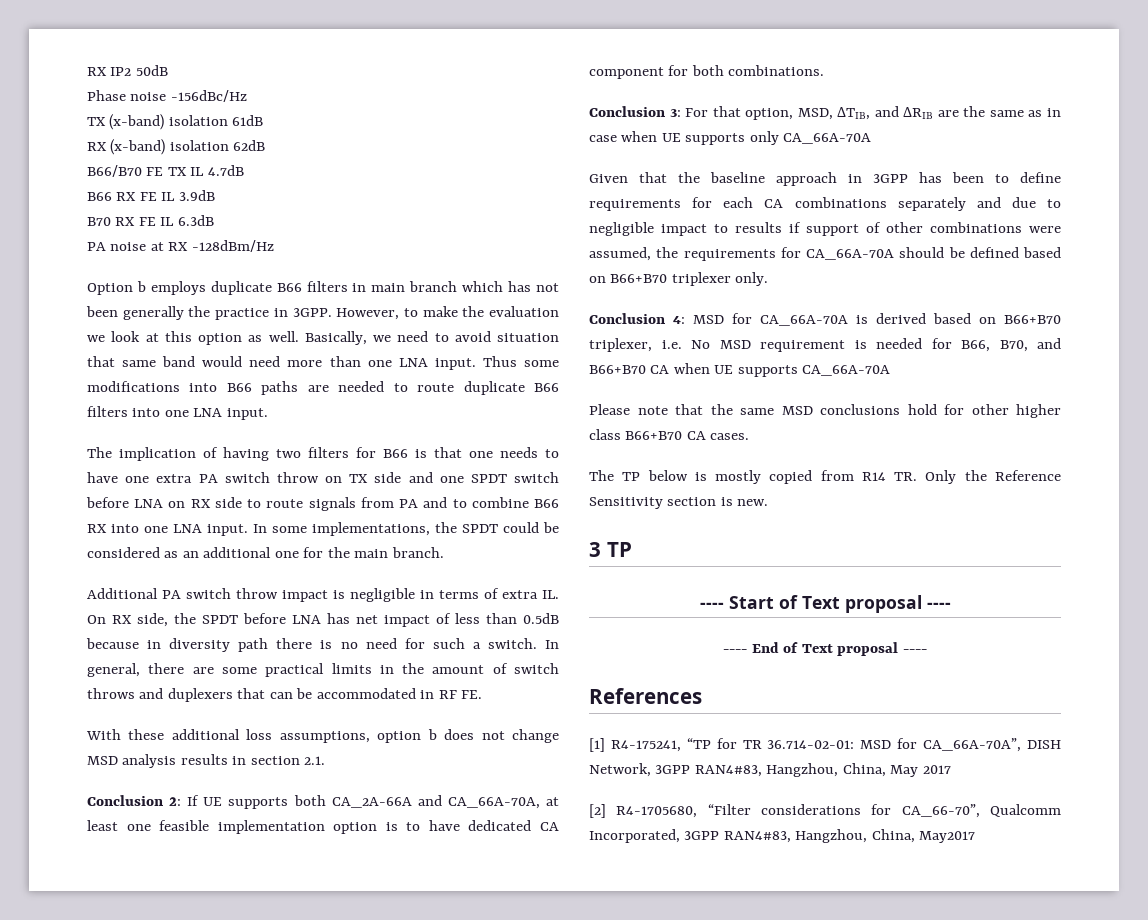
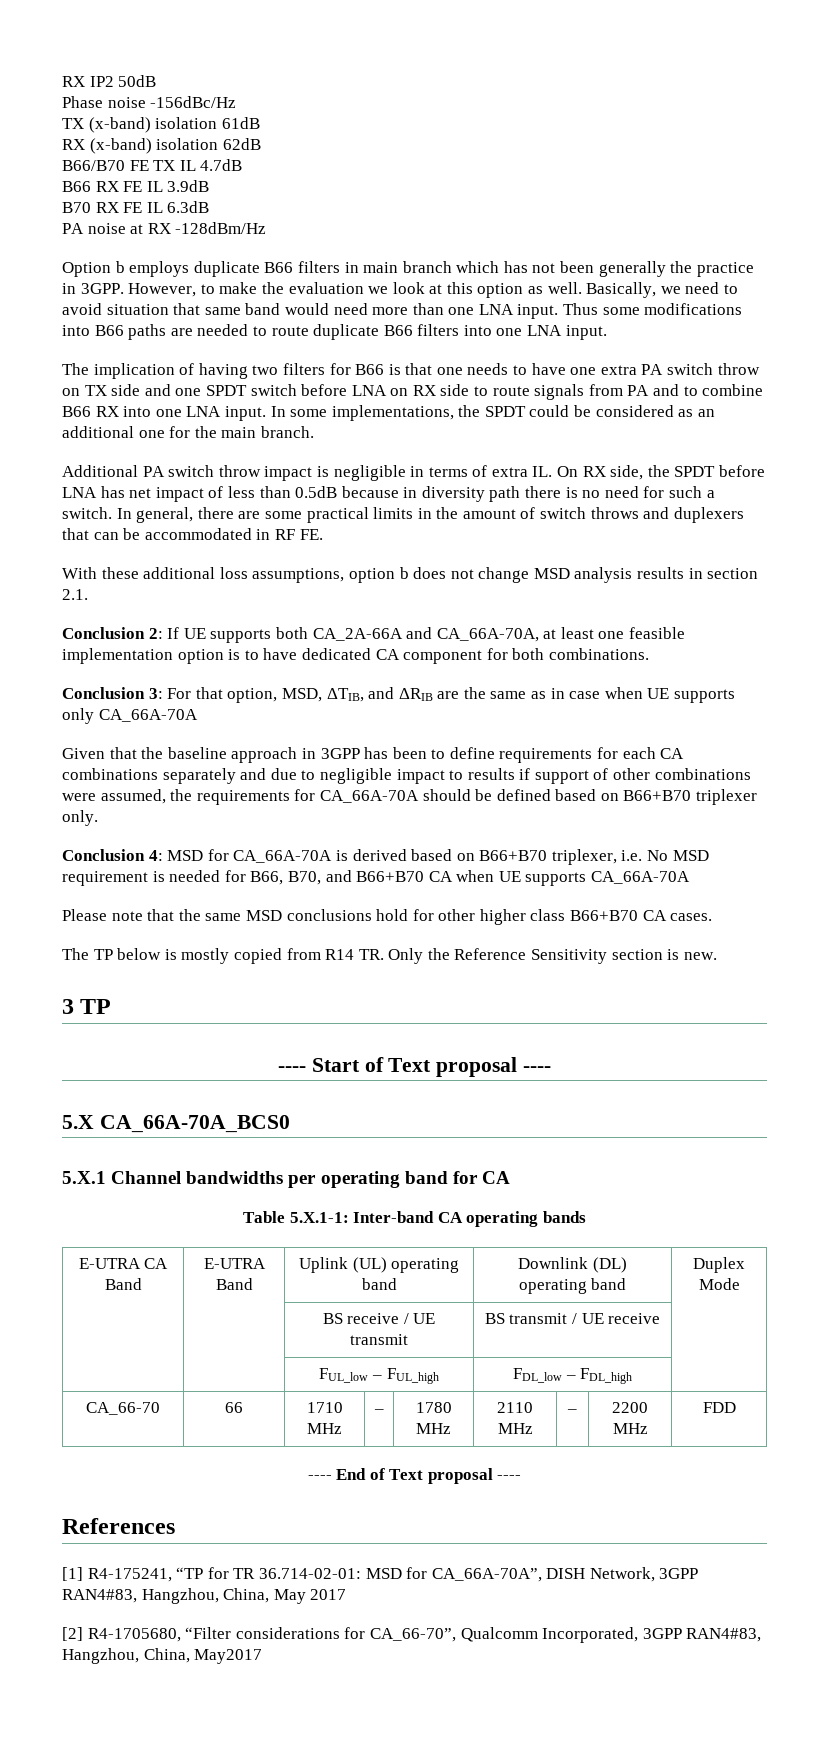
(951, 605) none -> [62,1115,290,1133] [62,1171,510,1188] [243,1211,586,1227] [78,1258,169,1269] [104,1278,142,1290] [203,1258,266,1269] [215,1278,253,1290] [298,1257,460,1273] [361,1278,397,1290] [518,1257,627,1273] [518,1278,627,1294] [693,1257,745,1273] [698,1278,740,1290] [322,1313,436,1324] [350,1334,408,1345] [484,1313,661,1324] [319,1368,439,1384] [512,1368,633,1384] [86,1402,160,1415] [225,1402,243,1413] [306,1402,343,1413] [307,1423,342,1434] [373,1409,384,1413] [415,1402,452,1413] [416,1423,451,1434] [497,1402,533,1413] [497,1423,533,1434] [567,1409,577,1413] [612,1402,648,1413] [612,1423,648,1434] [702,1402,736,1413] // 5.X CA_66A-70A_BCS0 // 5.X.1 Channel bandwidths per operating band for CA // Table 5.X.1-1: Inter-band CA operating bands // E-UTRA CA Band | E-UTRA Band | Uplink (UL) operating band | Downlink (DL) operating band | Duplex Mode // | | BS receive / UE transmit | BS transmit / UE receive | // | | FUL_low – FUL_high | FDL_low – FDL_high | // CA_66-70 | 66 | 1710 MHz | – | 1780 MHz | 2110 MHz | – | 2200 MHz | FDD

